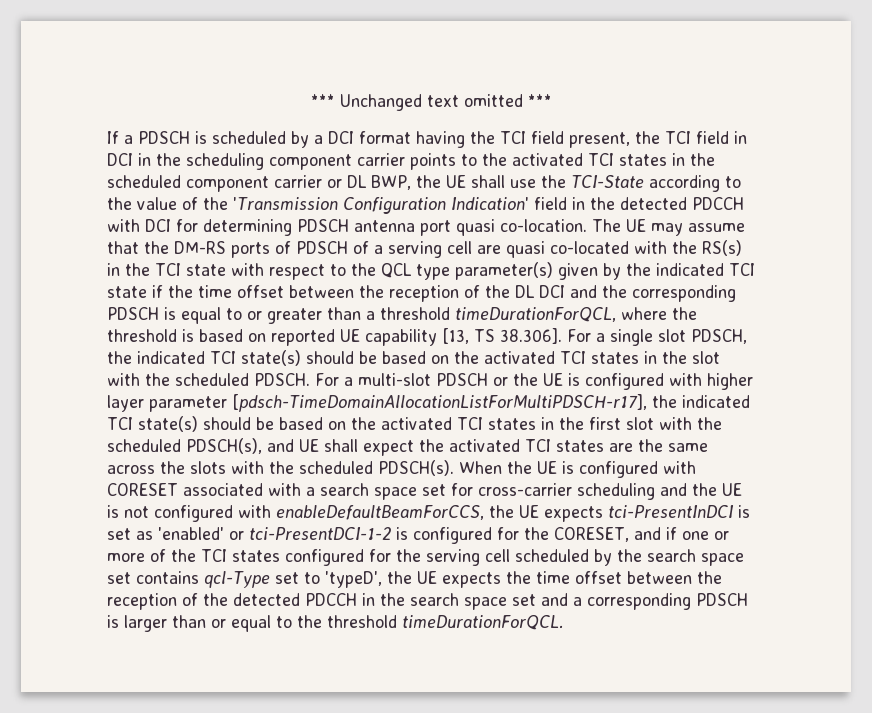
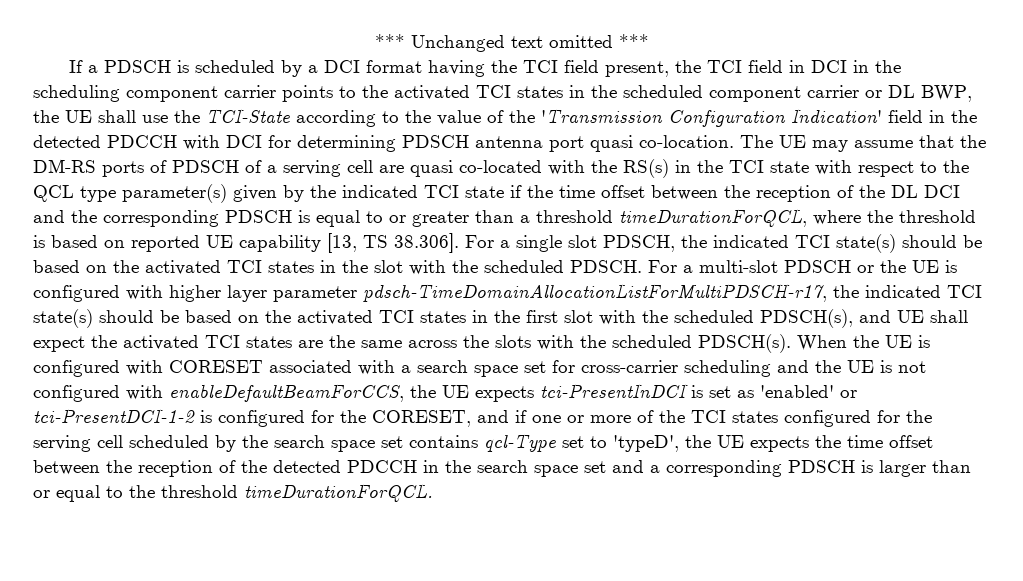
[232,394,647,412] [pdsch-TimeDomainAllocationListForMultiPDSCH-r17], -> [363,284,827,302] pdsch-TimeDomainAllocationListForMultiPDSCH-r17,

